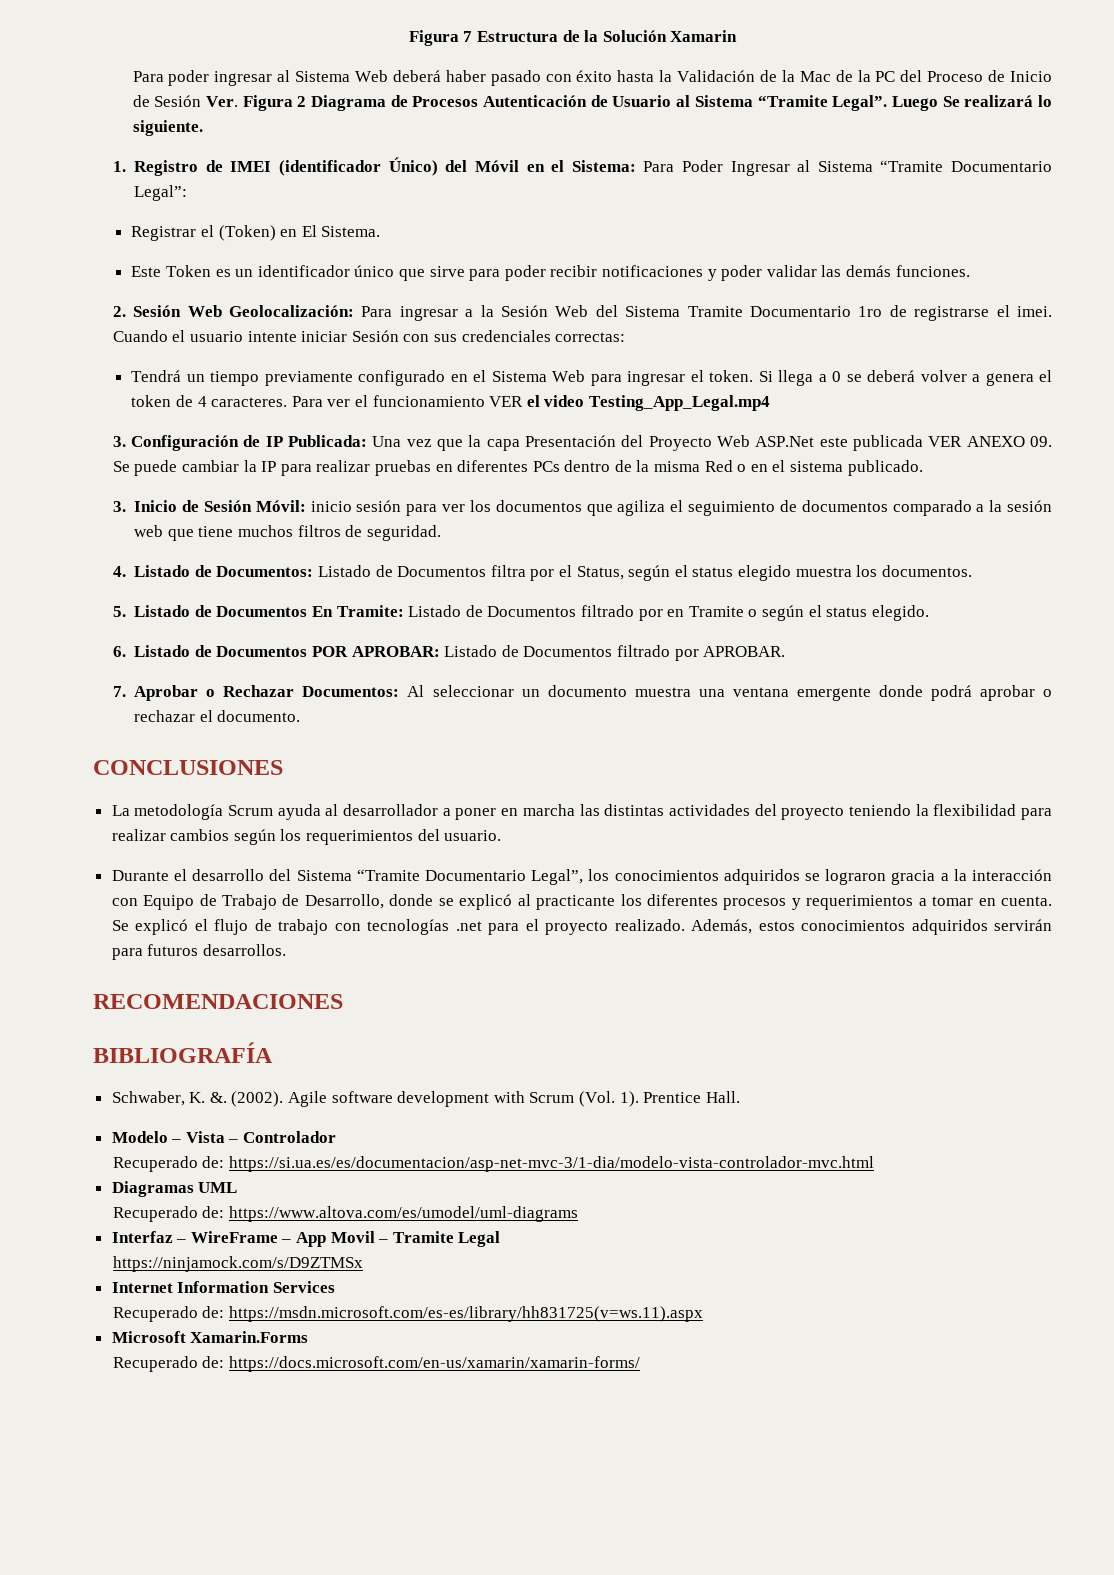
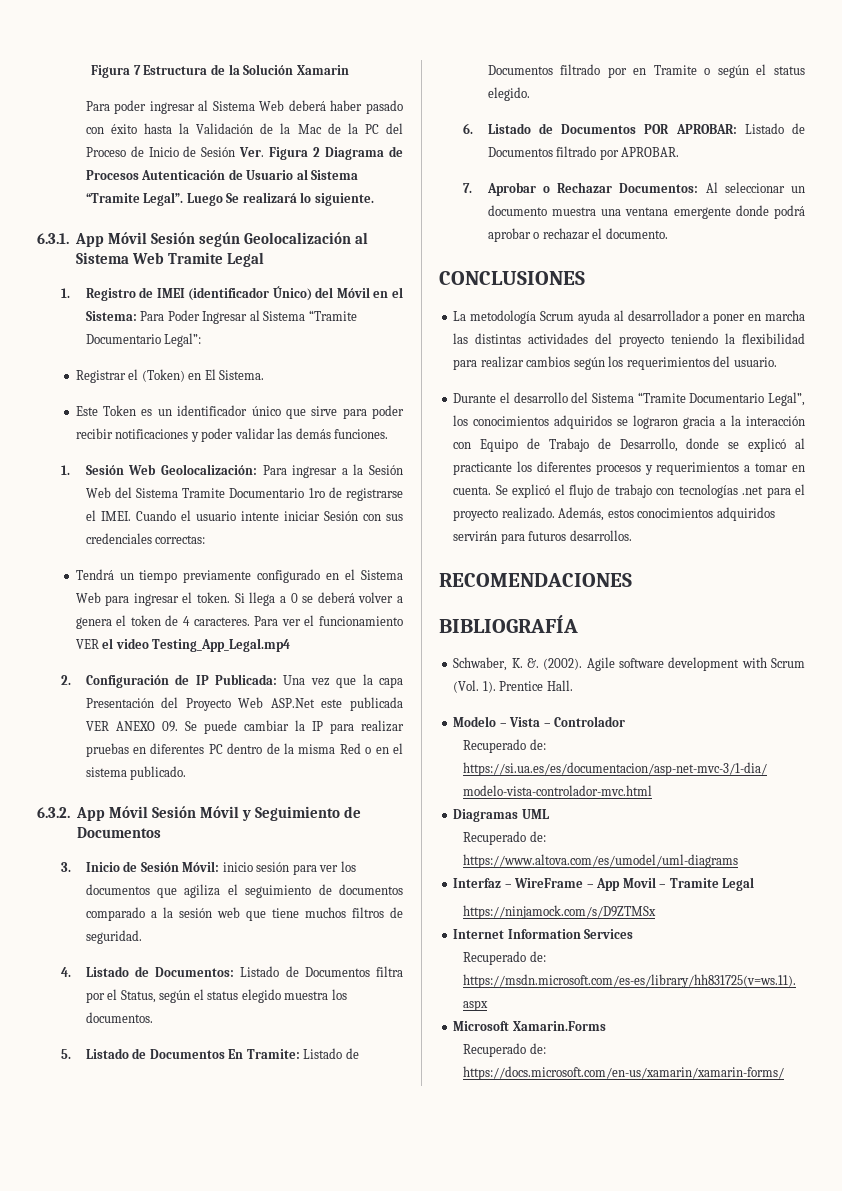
(203, 128) none -> [37,232,368,247] [75,252,264,267] // 6.3.1. App Móvil Sesión según Geolocalización al Sistema Web Tramite Legal
[112,306,126,317] 2. -> [61,465,71,475] 1.
[1016,306,1052,317] imei. -> [100,511,131,521] IMEI.
[112,436,126,447] 3. -> [61,675,72,685] 2.
[532,461,560,472] PCs -> [208,744,223,754] PC
(923, 468) none -> [37,806,361,821] [76,827,161,838] // 6.3.2. App Móvil Sesión Móvil y Seguimiento de Documentos

